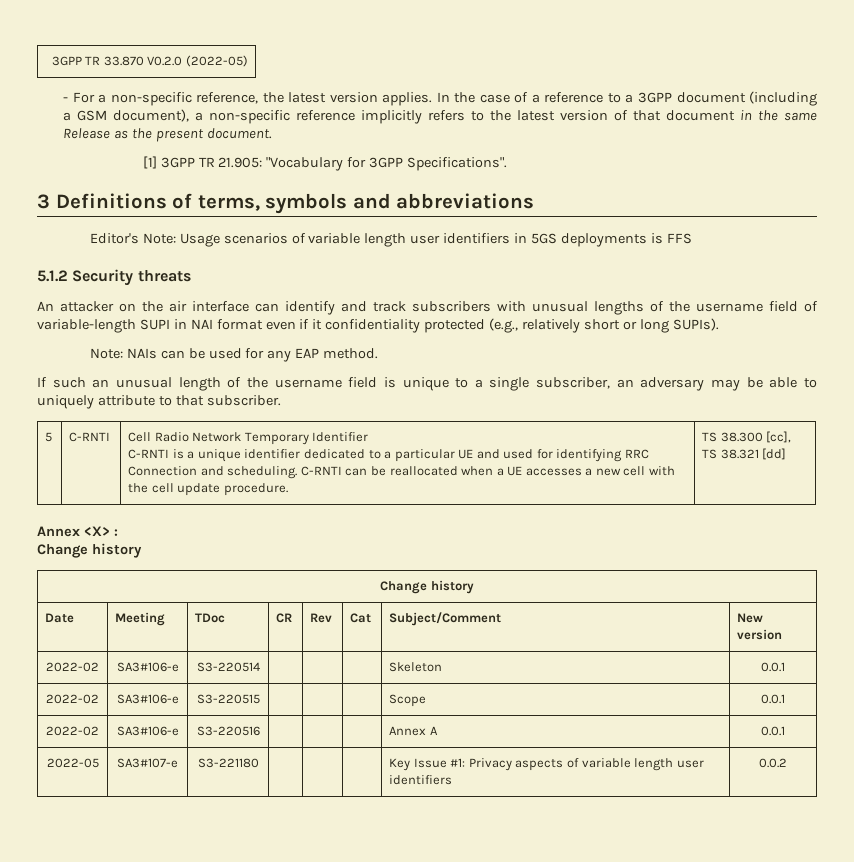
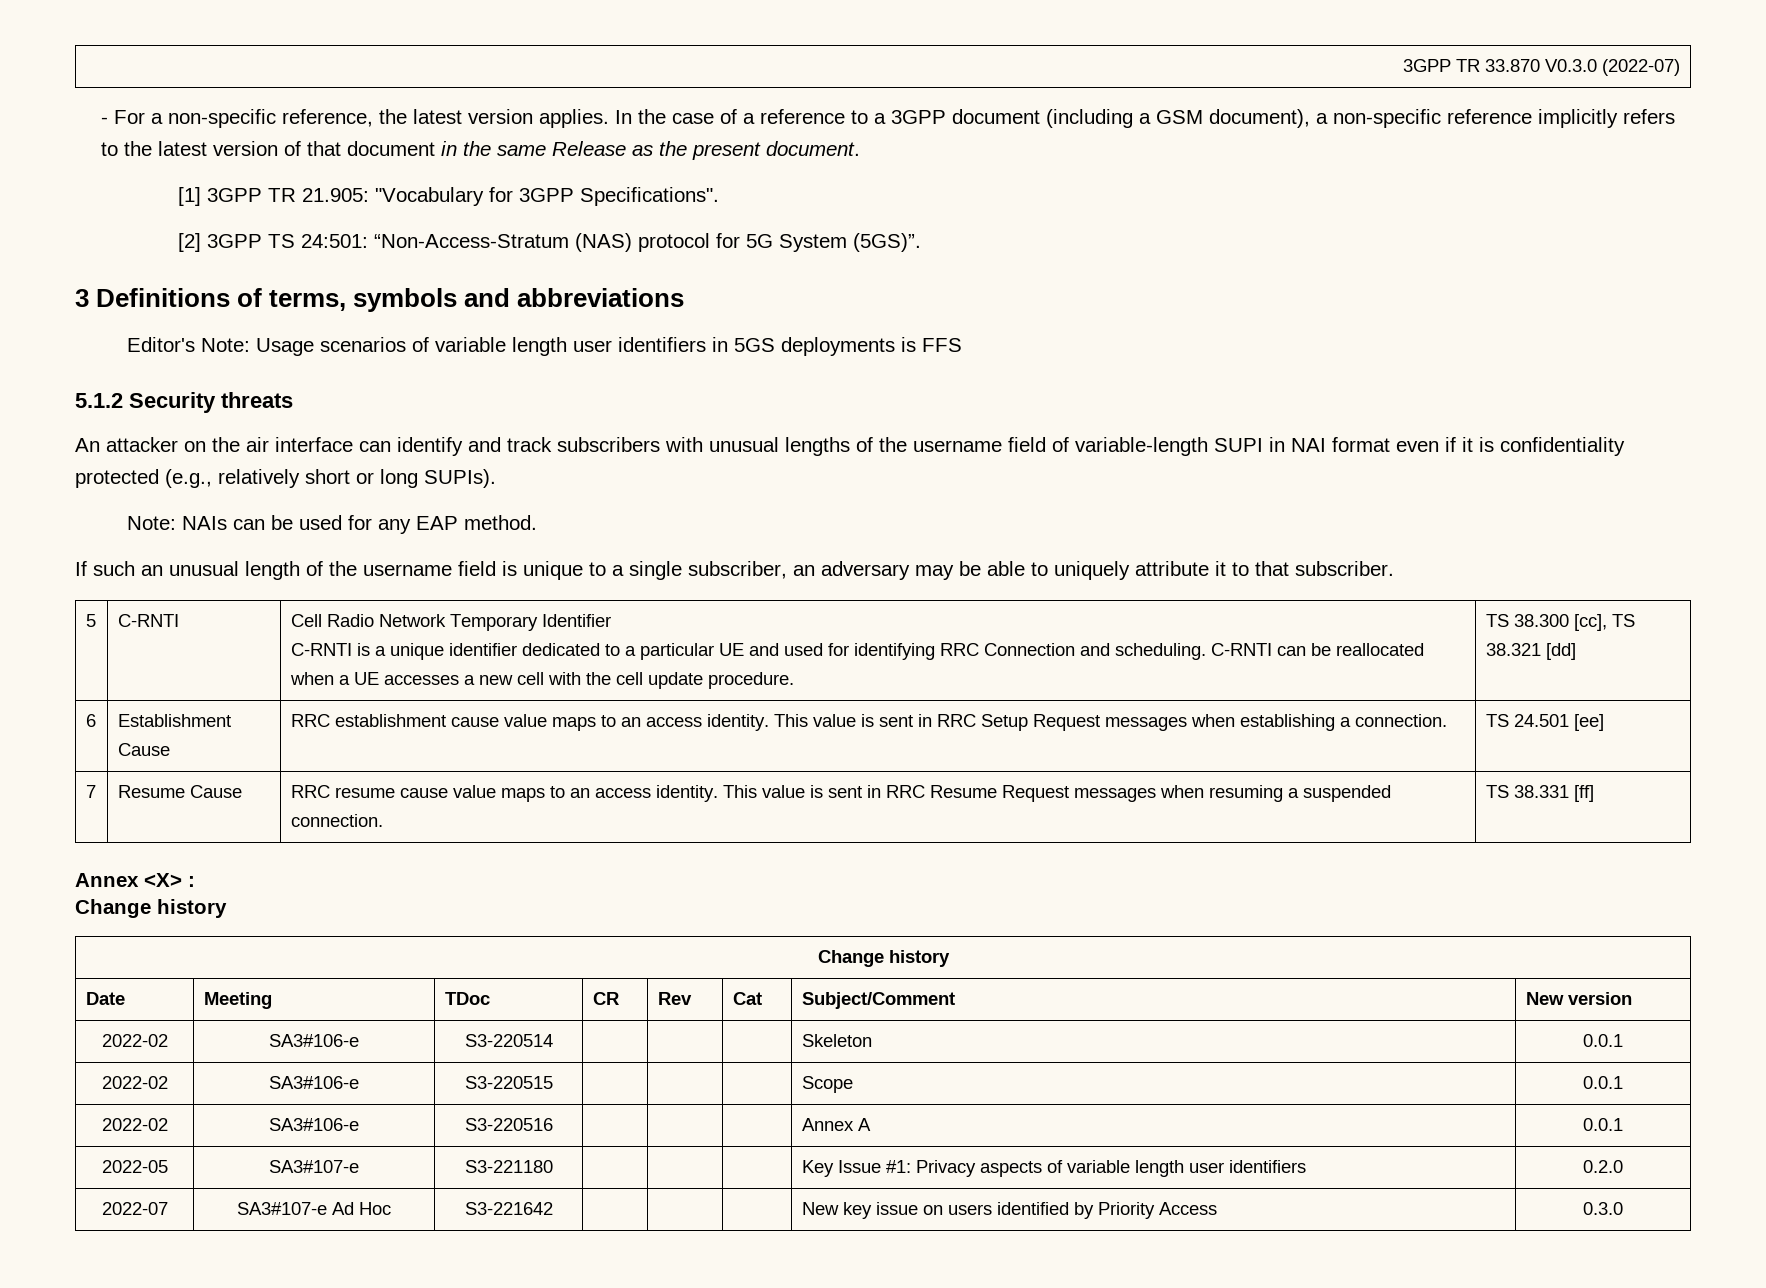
[147,55,248,67] V0.2.0 (2022-05) -> [1545,59,1681,76] V0.3.0 (2022-07)
(508, 164) none -> [178,233,922,252] // [2] 3GPP TS 24:501: “Non-Access-Stratum (NAS) protocol for 5G System (5GS)”.
(323, 324) none -> [1479,437,1494,452] is
(155, 400) none -> [1215,561,1226,576] it
(787, 454) none -> [85,714,96,727] [117,714,231,727] [117,743,170,756] [290,714,1447,731] [1485,714,1604,731] [85,785,96,798] [117,785,242,798] [290,785,1391,802] [290,814,383,827] [1485,785,1594,802] // 6 | Establishment Cause | RRC establishment cause value maps to an access identity. This value is sent in RRC Setup Request messages when establishing a connection. | TS 24.501 [ee] // 7 | Resume Cause | RRC resume cause value maps to an access identity. This value is sent in RRC Resume Request messages when resuming a suspended connection. | TS 38.331 [ff]
[759,758,787,768] 0.0.2 -> [1583,1160,1623,1173] [101,1202,168,1215] [237,1202,391,1215] [464,1202,553,1215] [801,1202,1217,1219] [1583,1202,1623,1215] 0.2.0 // 2022-07 | SA3#107-e Ad Hoc | S3-221642 | | | | New key issue on users identified by Priority Access | 0.3.0

